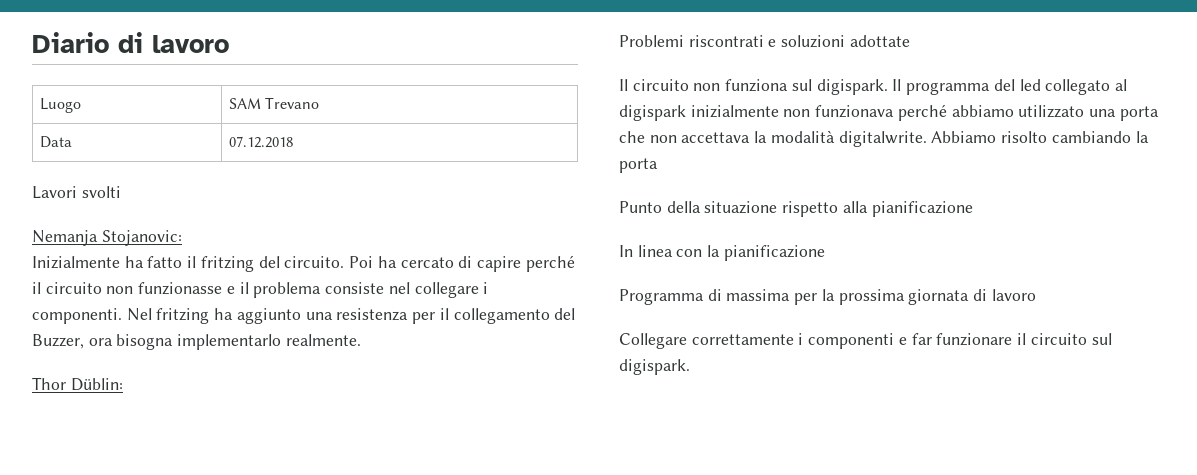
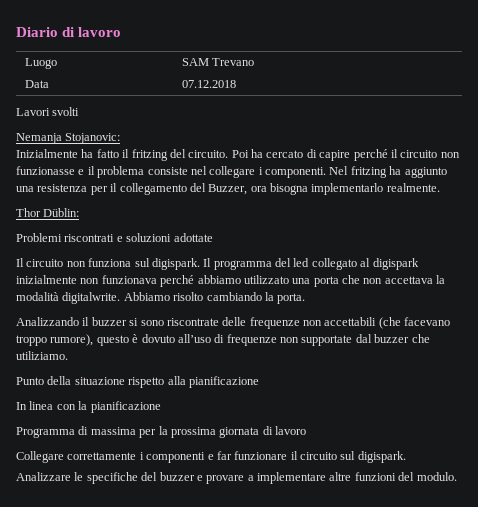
[619,158,658,173] porta -> [277,293,306,304] [16,317,451,329] [16,334,430,346] [16,351,68,360] porta. // Analizzando il buzzer si sono riscontrate delle frequenze non accettabili (che facevano troppo rumore), questo è dovuto all’uso di frequenze non supportate dal buzzer che utiliziamo.
(690, 367) none -> [16,472,457,484] // Analizzare le specifiche del buzzer e provare a implementare altre funzioni del modulo.

